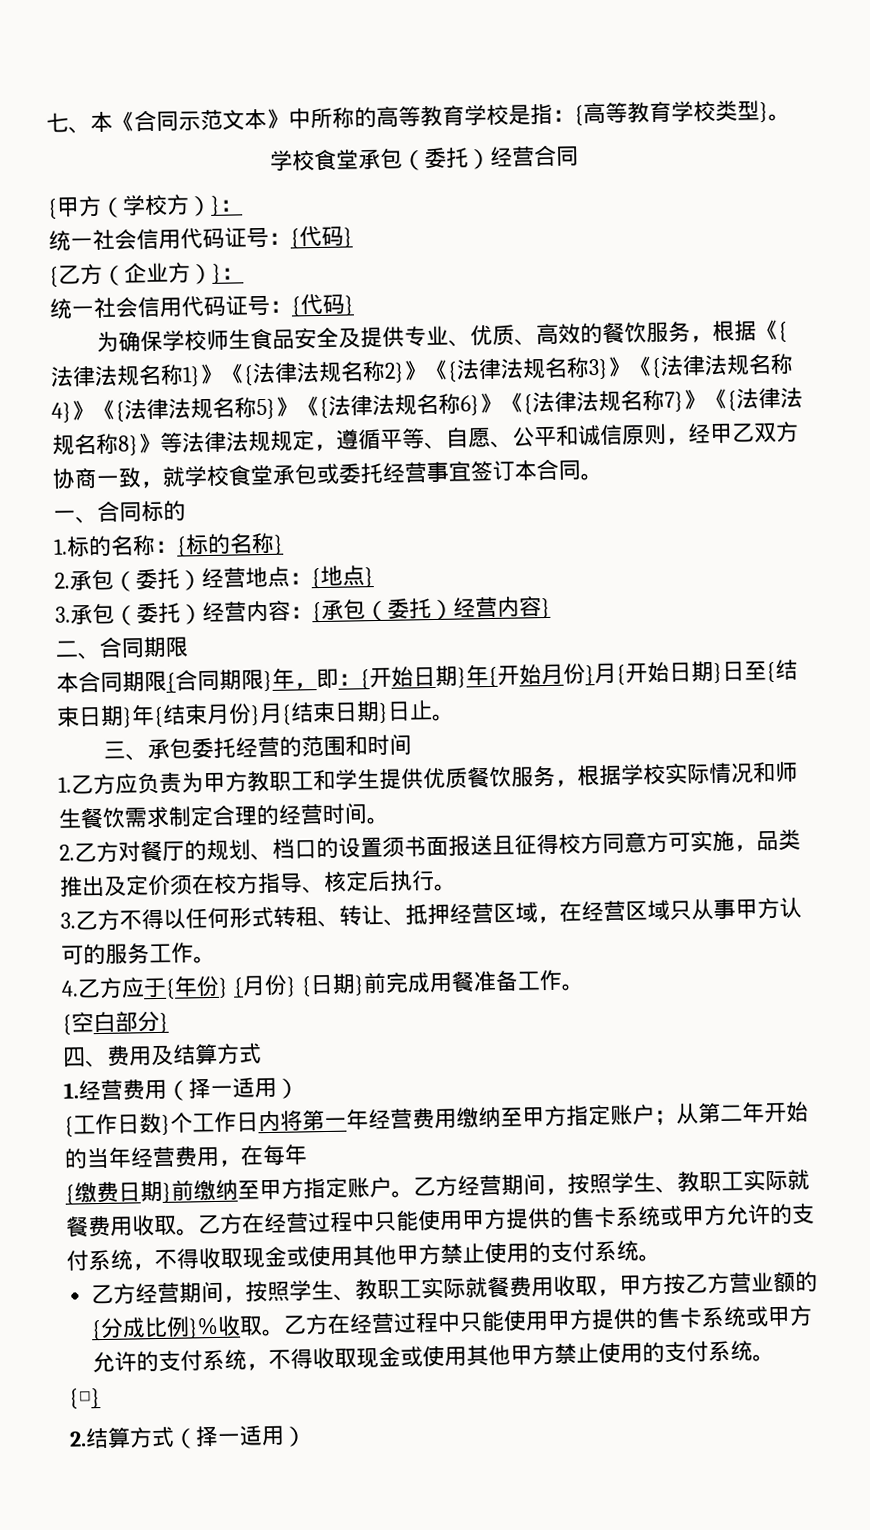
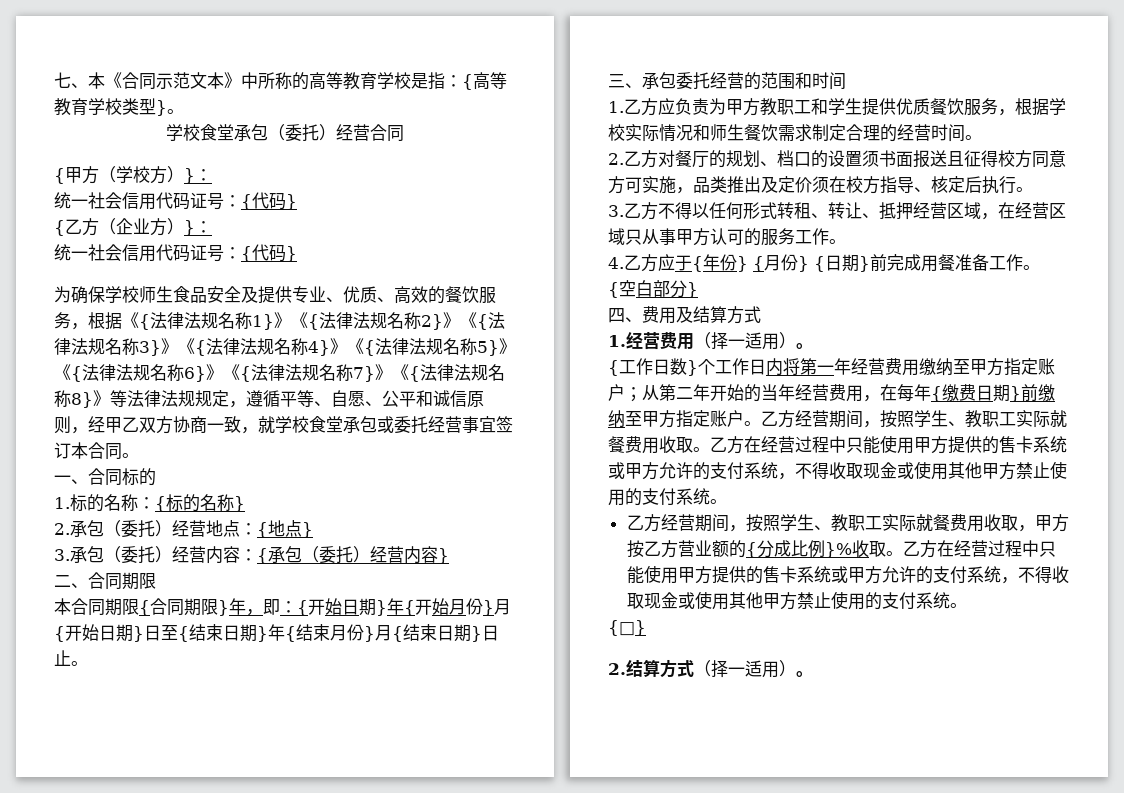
(299, 1088) none -> [796,343,813,349] 。
(308, 1154) // -> (931, 392) none
(307, 1436) none -> [796,671,813,677] 。

